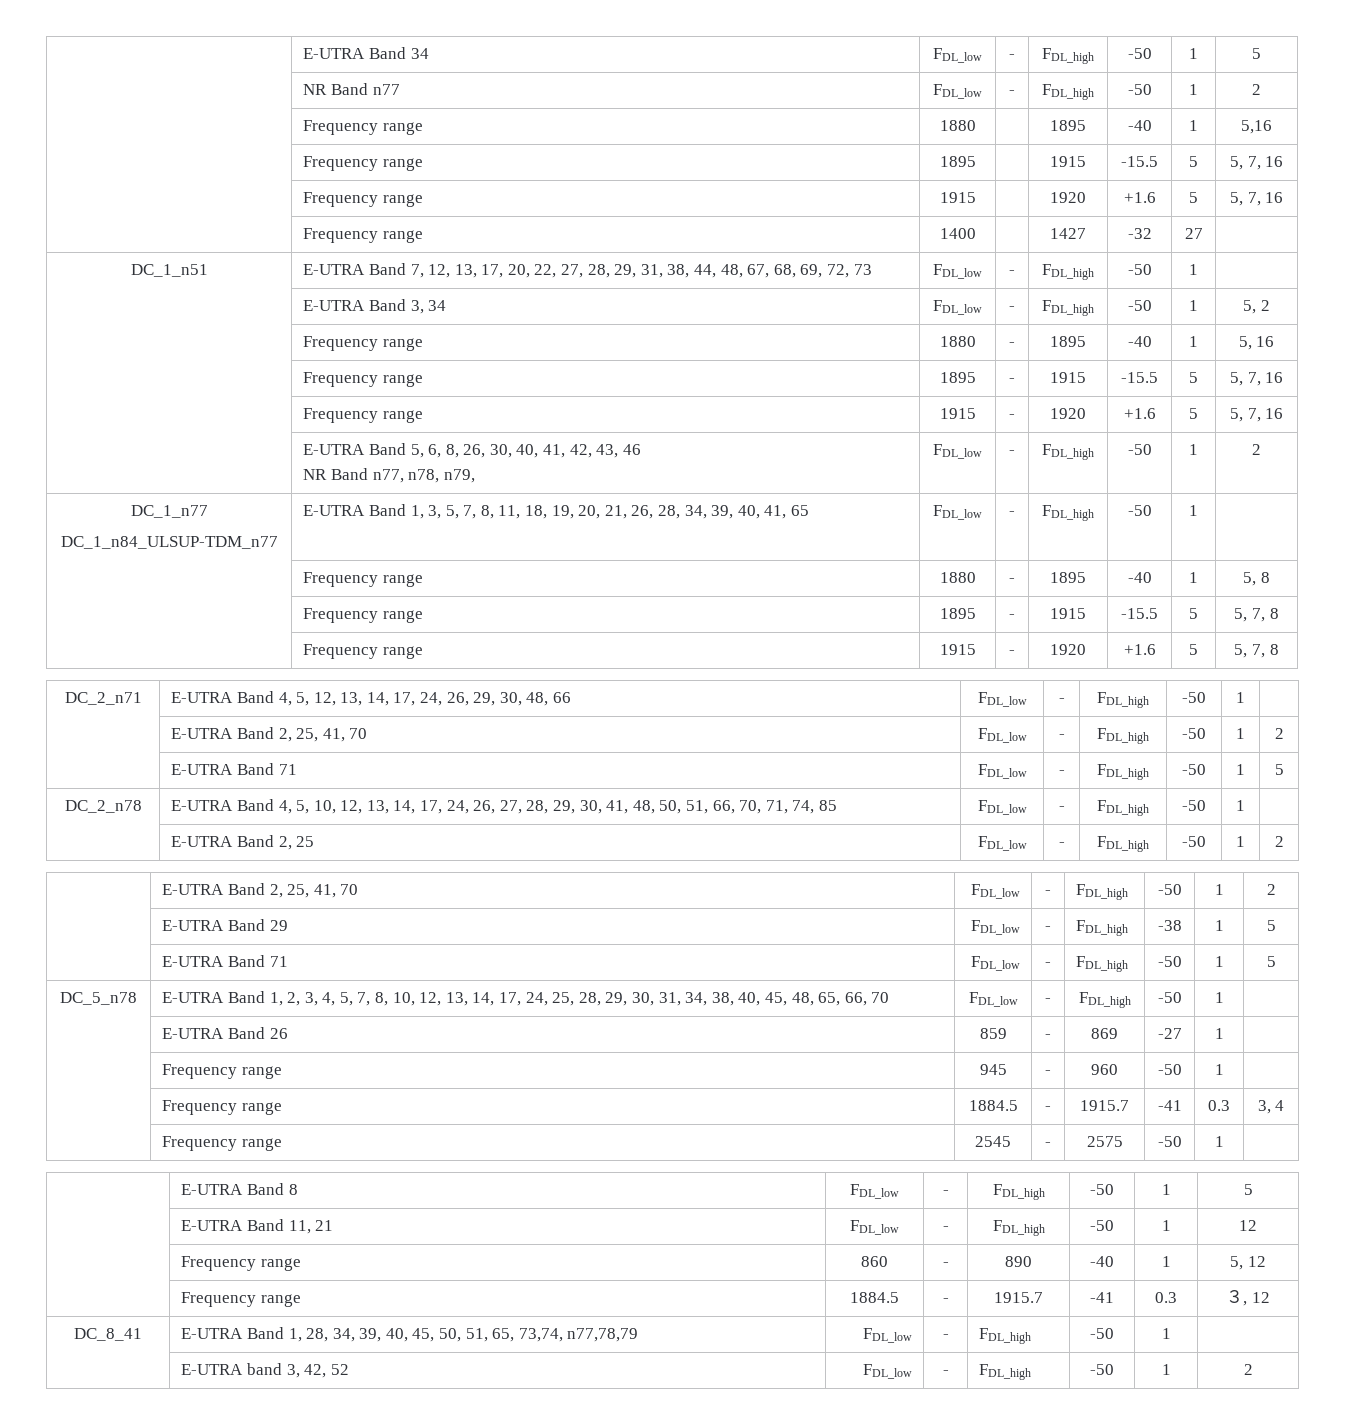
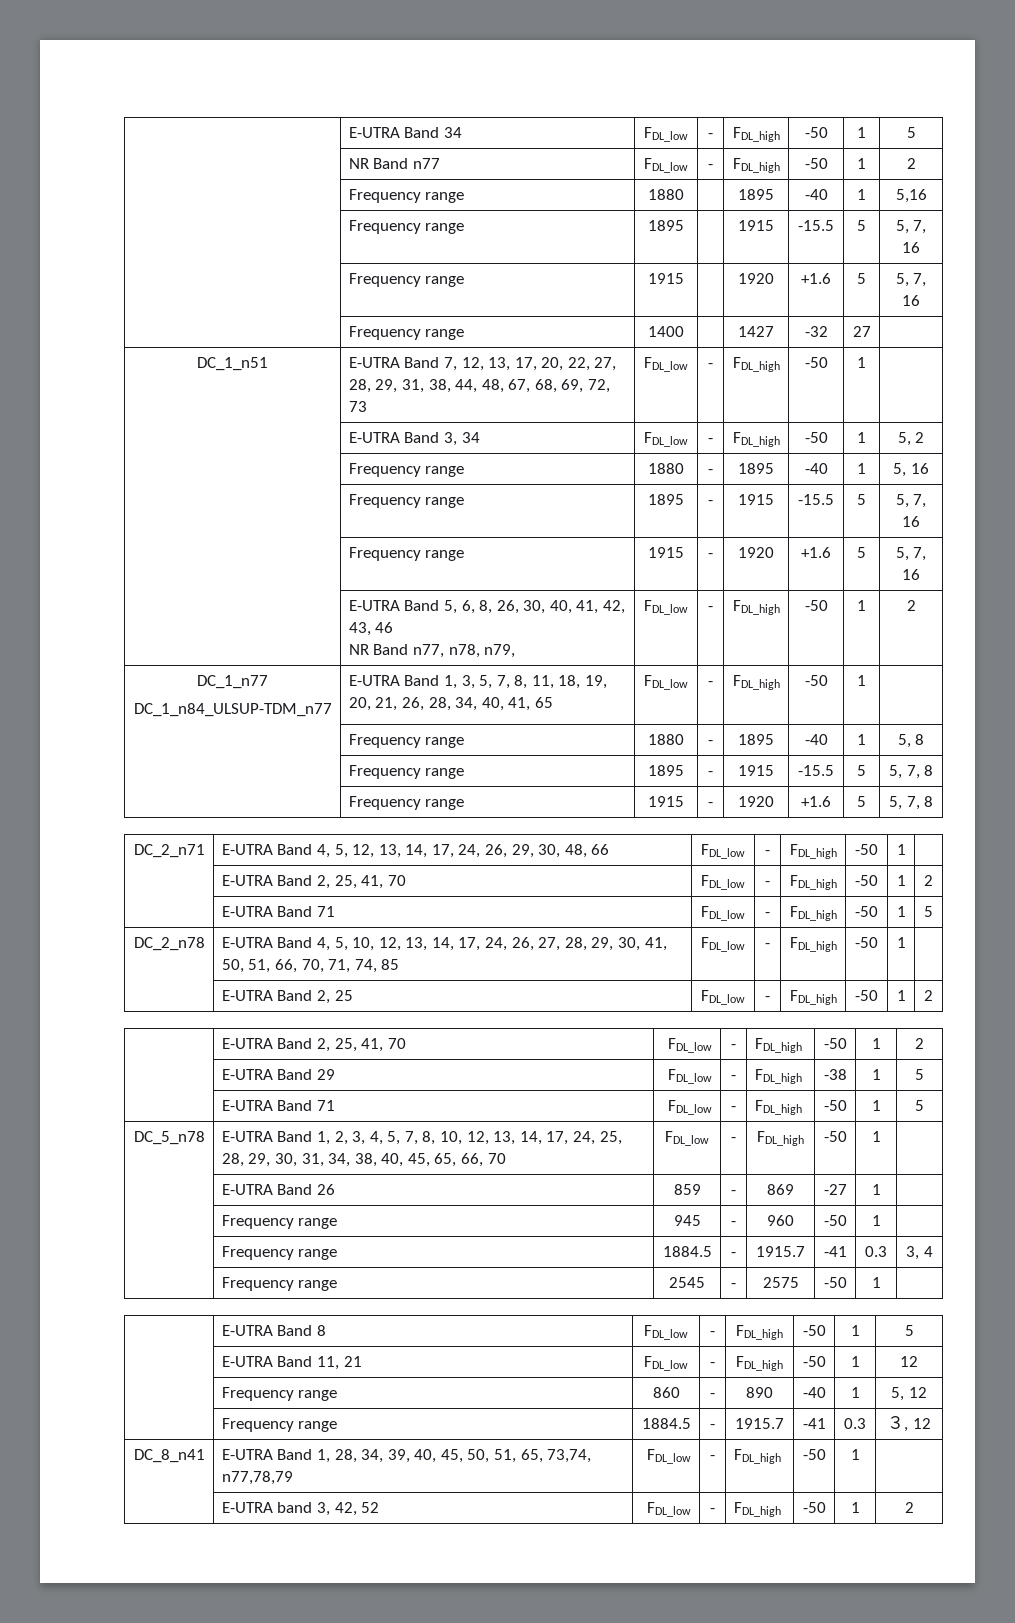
[711,505,734,519] 39, -> (478, 704) none
[632,800,655,814] 48, -> (667, 944) none
[791,992,814,1006] 48, -> (430, 1160) none
[74,1328,142,1341] DC_8_41 -> [133,1449,205,1463] DC_8_n41

